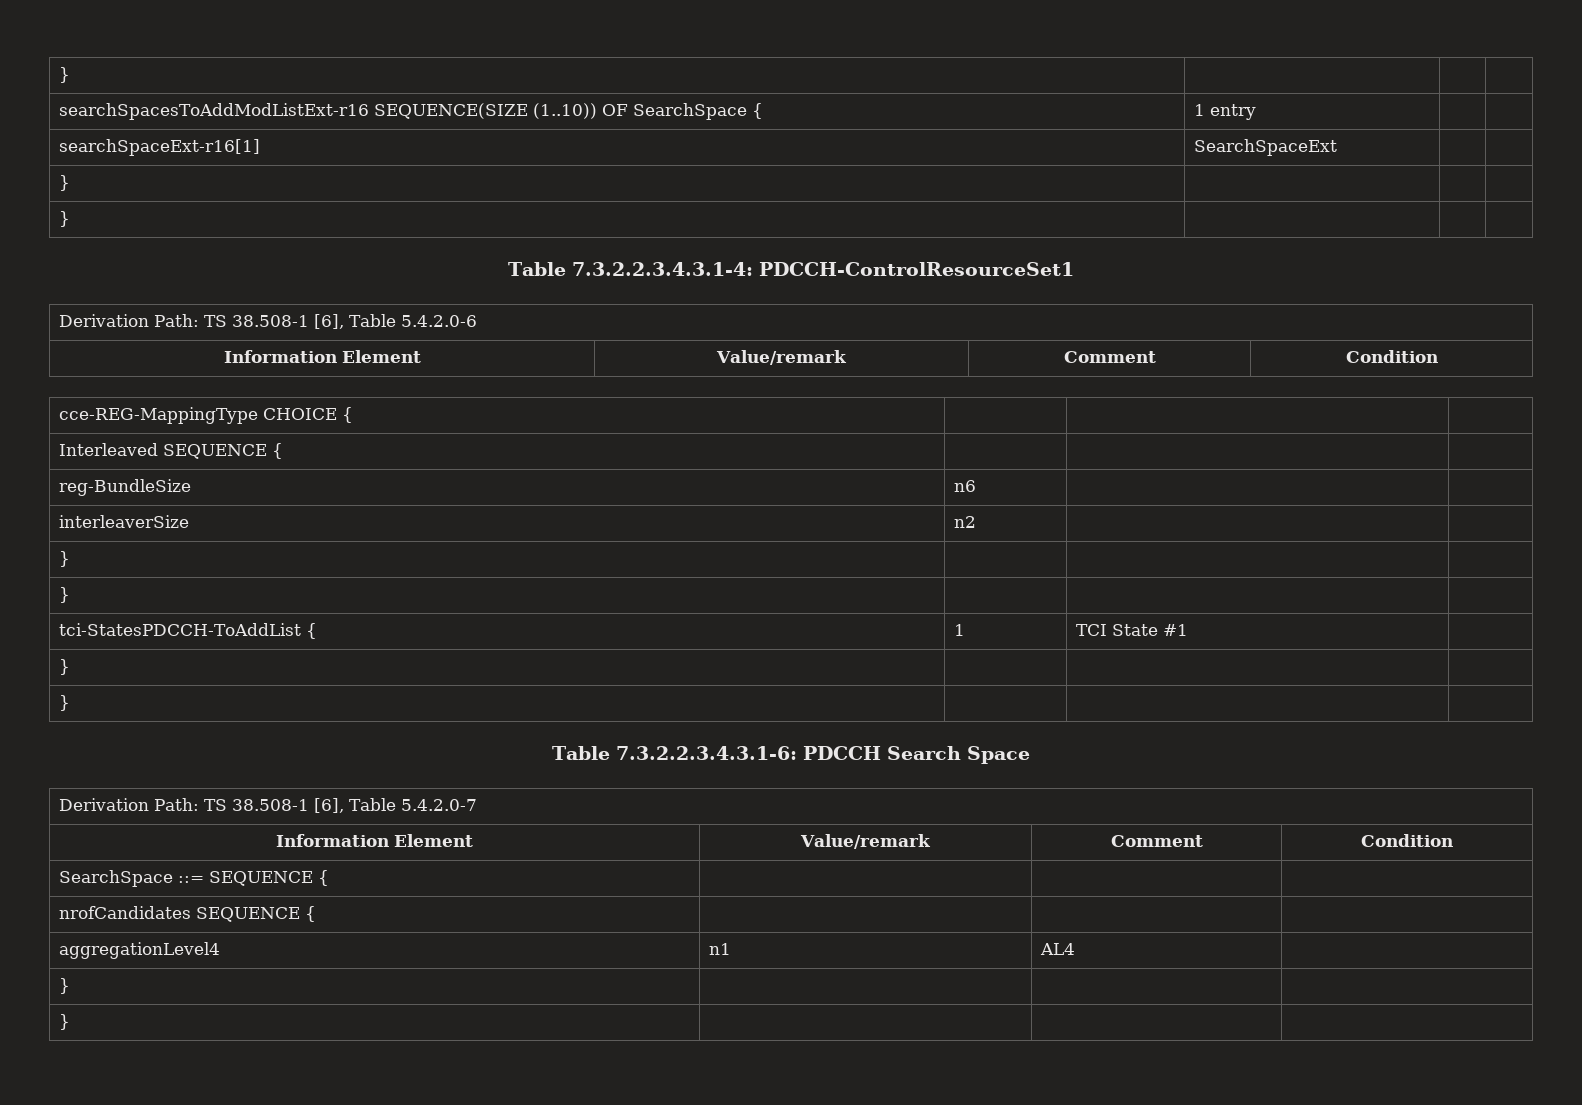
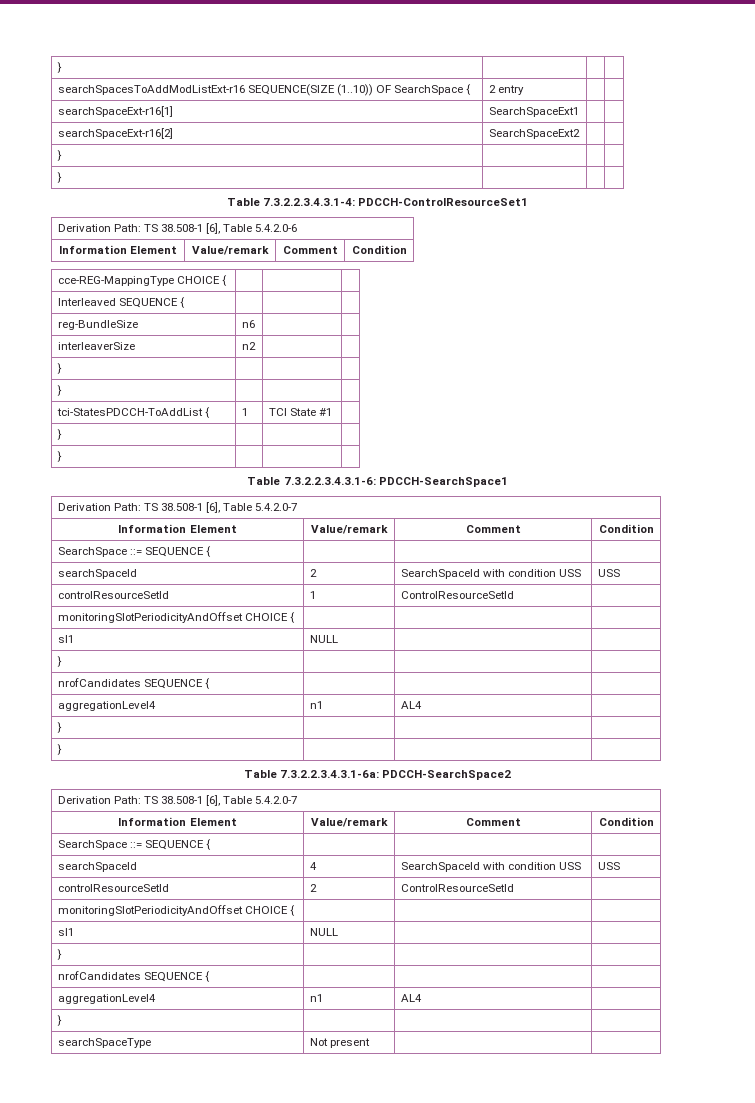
[1194,104,1206,116] 1 -> [488,85,496,93] 2
[1194,139,1338,156] SearchSpaceExt -> [488,107,579,117] [57,128,173,139] [488,129,580,139] SearchSpaceExt1 | | // searchSpaceExt-r16[2] | SearchSpaceExt2
[802,746,1030,764] PDCCH Search Space -> [378,477,508,487] PDCCH-SearchSpace1
(330, 878) none -> [57,569,137,579] [309,569,317,577] [400,569,581,579] [597,569,620,577] [57,591,169,599] [309,591,316,599] [400,591,514,599] [57,612,295,623] [57,635,74,643] [309,635,338,643] [56,656,62,667] // searchSpaceId | 2 | SearchSpaceId with condition USS | USS // controlResourceSetId | 1 | ControlResourceSetId | // monitoringSlotPeriodicityAndOffset CHOICE { | | | // sl1 | NULL | | // } | | |
(71, 1022) none -> [243,770,512,780] [57,795,298,806] [118,817,237,826] [310,818,388,827] [465,818,521,826] [598,817,654,826] [57,839,211,850] [57,862,137,872] [309,862,317,870] [400,862,581,872] [597,862,620,870] [57,884,169,892] [309,884,317,892] [400,884,514,892] [57,905,295,916] [57,928,74,936] [309,928,338,936] [56,949,62,960] [57,971,210,982] [57,994,156,1004] [309,994,323,1002] [400,994,422,1002] [56,1015,62,1026] [57,1038,151,1048] [309,1038,370,1048] // Table 7.3.2.2.3.4.3.1-6a: PDCCH-SearchSpace2 // Derivation Path: TS 38.508-1 [6], Table 5.4.2.0-7 // Information Element | Value/remark | Comment | Condition // SearchSpace ::= SEQUENCE { | | | // searchSpaceId | 4 | SearchSpaceId with condition USS | USS // controlResourceSetId | 2 | ControlResourceSetId | // monitoringSlotPeriodicityAndOffset CHOICE { | | | // sl1 | NULL | | // } | | | // nrofCandidates SEQUENCE { | | | // aggregationLevel4 | n1 | AL4 | // } | | | // searchSpaceType | Not present | |

